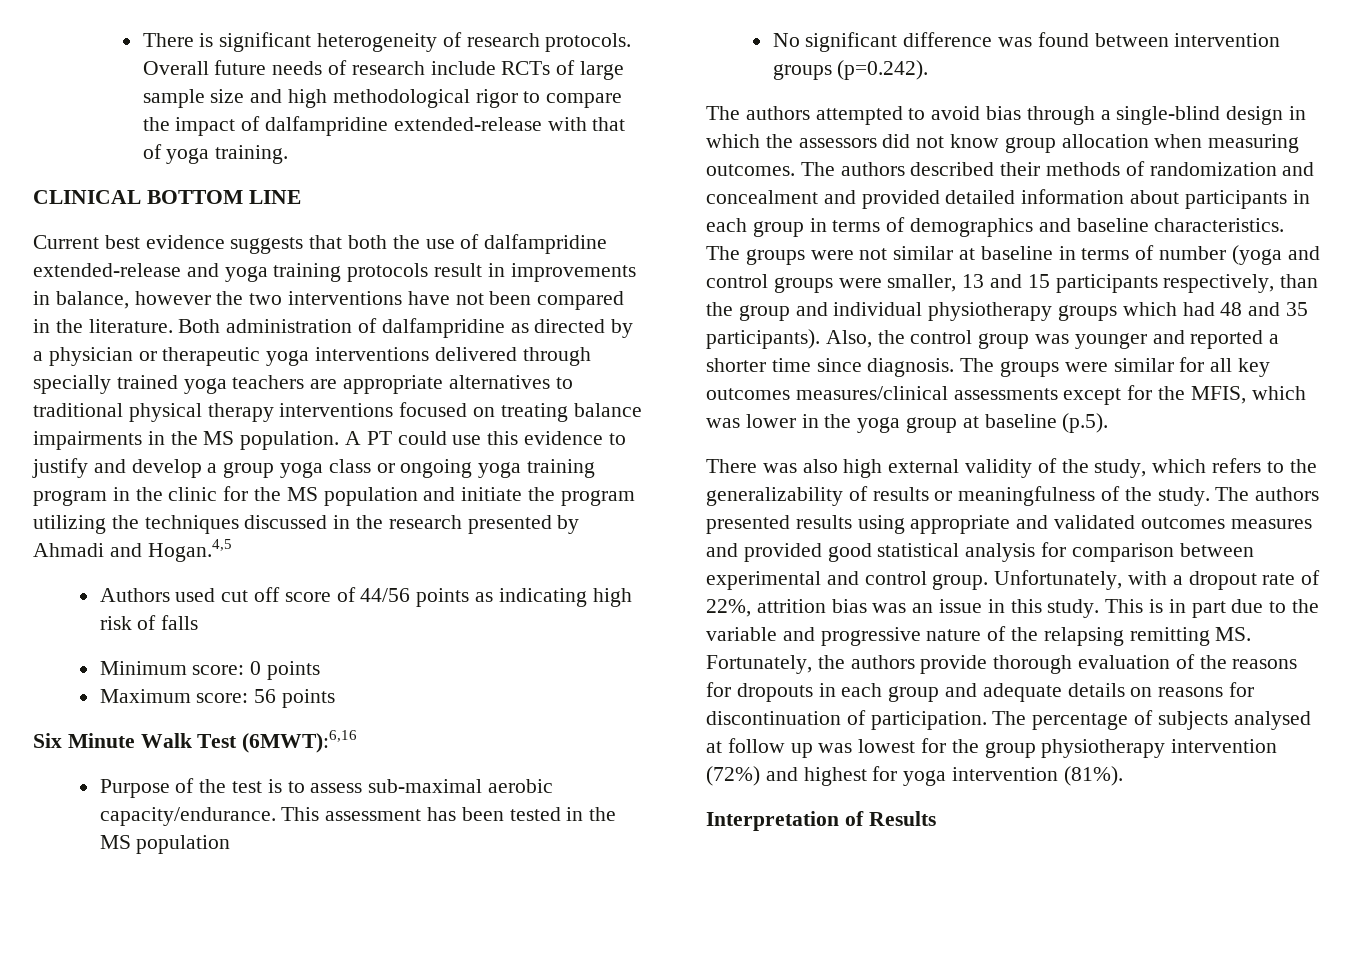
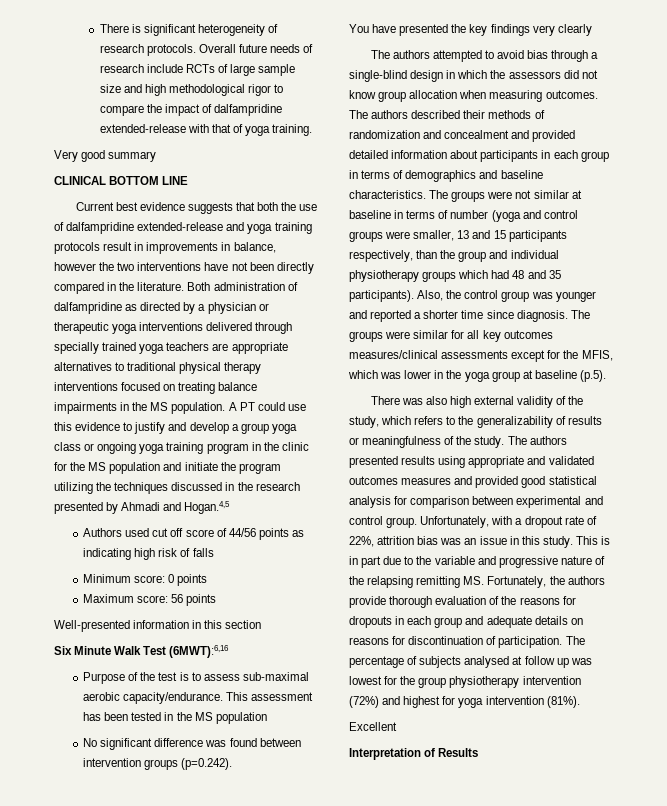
(289, 154) none -> [54,150,157,162] // Very good summary
(532, 298) none -> [276,262,314,274] directly
(336, 698) none -> [54,620,262,632] // Well-presented information in this section
(929, 70) none -> [349,24,592,36] // You have presented the key findings very clearly
(1123, 776) none -> [349,722,397,731] // Excellent

